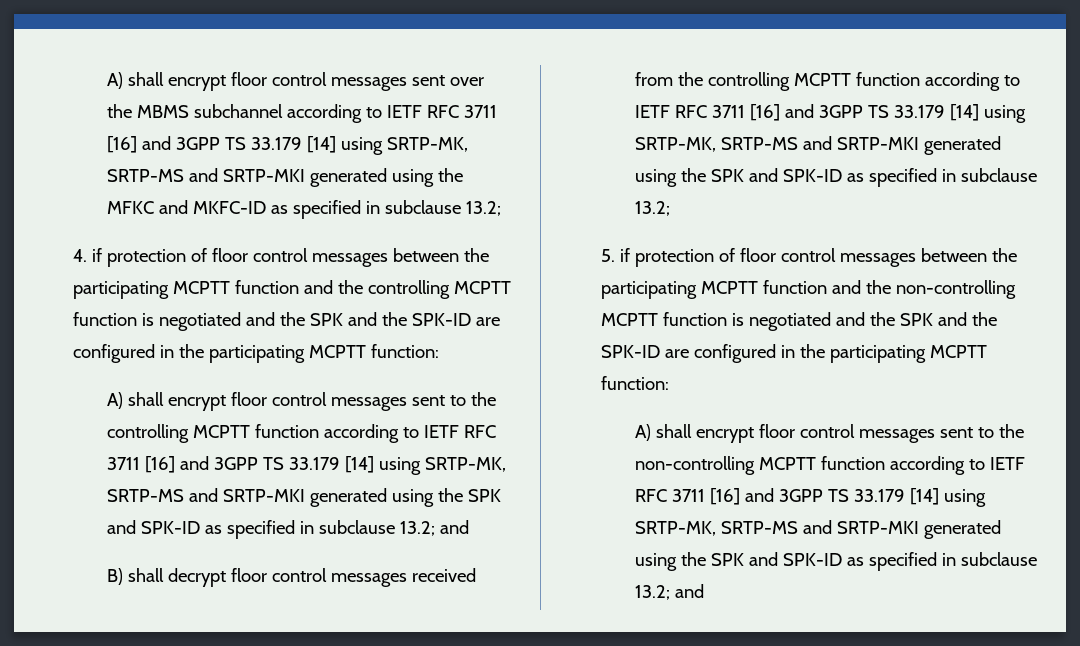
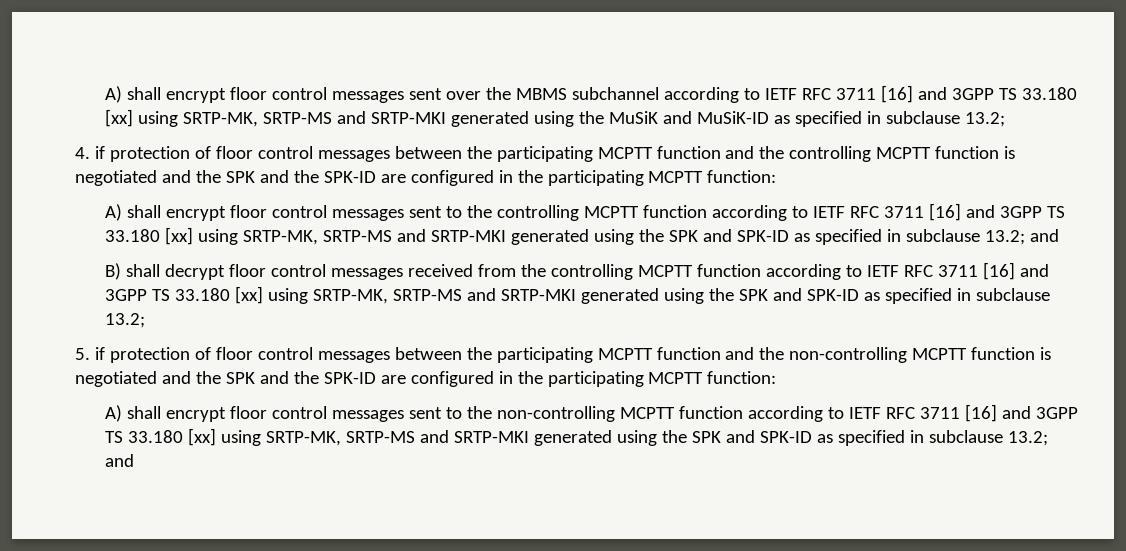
[251,136,468,155] [107,168,464,187] [107,200,267,214] 33.179 [14] using SRTP-MK, SRTP-MS and SRTP-MKI generated using the MFKC and MKFC-ID -> [1021,87,1077,100] [105,109,770,127] 33.180 [xx] using SRTP-MK, SRTP-MS and SRTP-MKI generated using the MuSiK and MuSiK-ID
[289,456,375,473] 33.179 [14] -> [105,227,194,245] 33.180 [xx]
[893,104,979,121] 33.179 [14] -> [175,286,264,304] 33.180 [xx]
[854,488,939,505] 33.179 [14] -> [128,428,217,446] 33.180 [xx]

